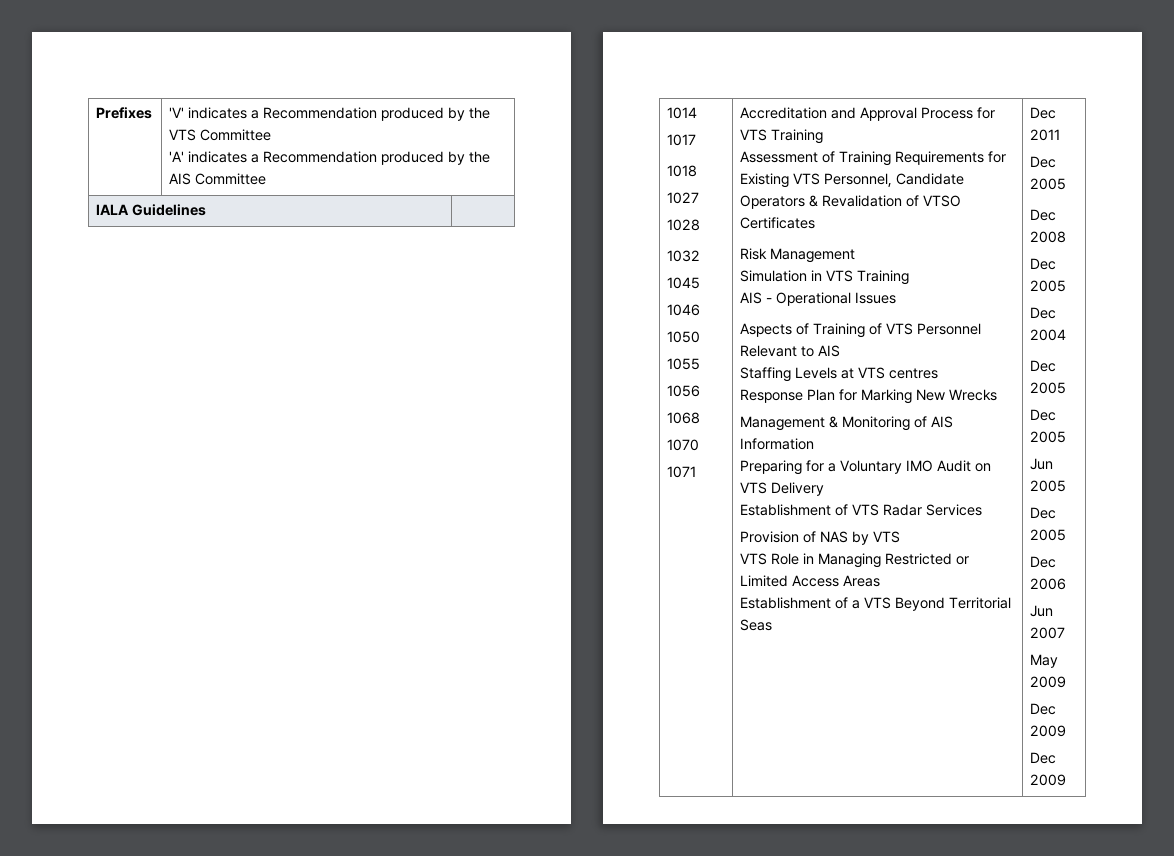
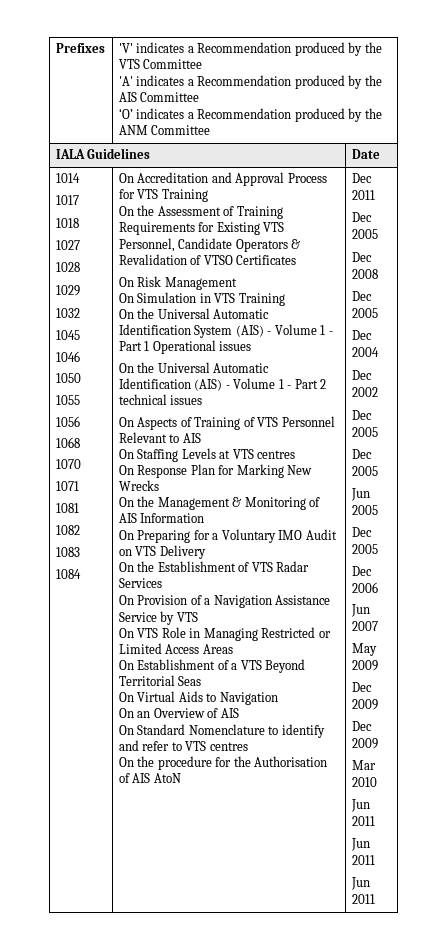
(267, 179) none -> [118,108,382,122] [118,125,211,135] // ‘O’ indicates a Recommendation produced by the ANM Committee
(207, 210) none -> [351,149,380,159] Date
(701, 225) none -> [55,285,80,296] // 1029
(697, 472) | -> [55,503,79,513] [55,525,80,535] [55,547,80,557] [55,569,81,579] [118,173,134,183] // 1081 // 1082 // 1083 // 1084 | On
(824, 136) none -> [118,205,155,216] On the
(816, 223) none -> [118,277,134,287] On
(856, 255) none -> [118,293,134,303] On
[740,292,897,306] AIS - Operational Issues // -> [118,308,270,319] [118,324,333,338] [118,340,252,354] [118,362,270,373] [118,378,327,391] [118,394,203,405] [118,417,134,427] On the Universal Automatic Identification System (AIS) - Volume 1 - Part 1 Operational issues // On the Universal Automatic Identification (AIS) - Volume 1 - Part 2 technical issues // On
(841, 351) none -> [118,449,134,459] On
(939, 373) none -> [118,465,134,475] On
(998, 395) none -> [118,496,155,507] On the
(815, 444) none -> [118,530,134,540] On
(825, 489) none -> [118,561,155,572] On the
(983, 510) none -> [118,595,134,605] On
[820,531,849,543] NAS -> [204,595,331,608] [118,612,157,622] a Navigation Assistance Service
(901, 537) none -> [118,628,134,638] On
(881, 581) none -> [118,660,134,670] On
(773, 625) none -> [118,691,278,705] [118,708,239,718] [118,724,325,738] [118,740,248,751] [118,756,328,770] [118,773,181,783] // On Virtual Aids to Navigation // On an Overview of AIS // On Standard Nomenclature to identify and refer to VTS centres // On the procedure for the Authorisation of AIS AtoN
(1067, 335) none -> [351,370,372,380] [351,387,378,397] // Dec 2002
(1067, 780) none -> [351,760,376,770] [351,777,377,787] [350,799,370,812] [351,816,375,826] [350,838,370,851] [351,855,375,865] [350,877,370,890] [351,894,375,904] // Mar 2010 // Jun 2011 // Jun 2011 // Jun 2011

